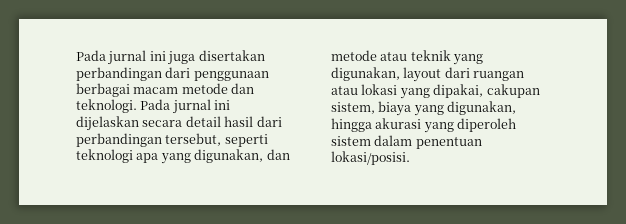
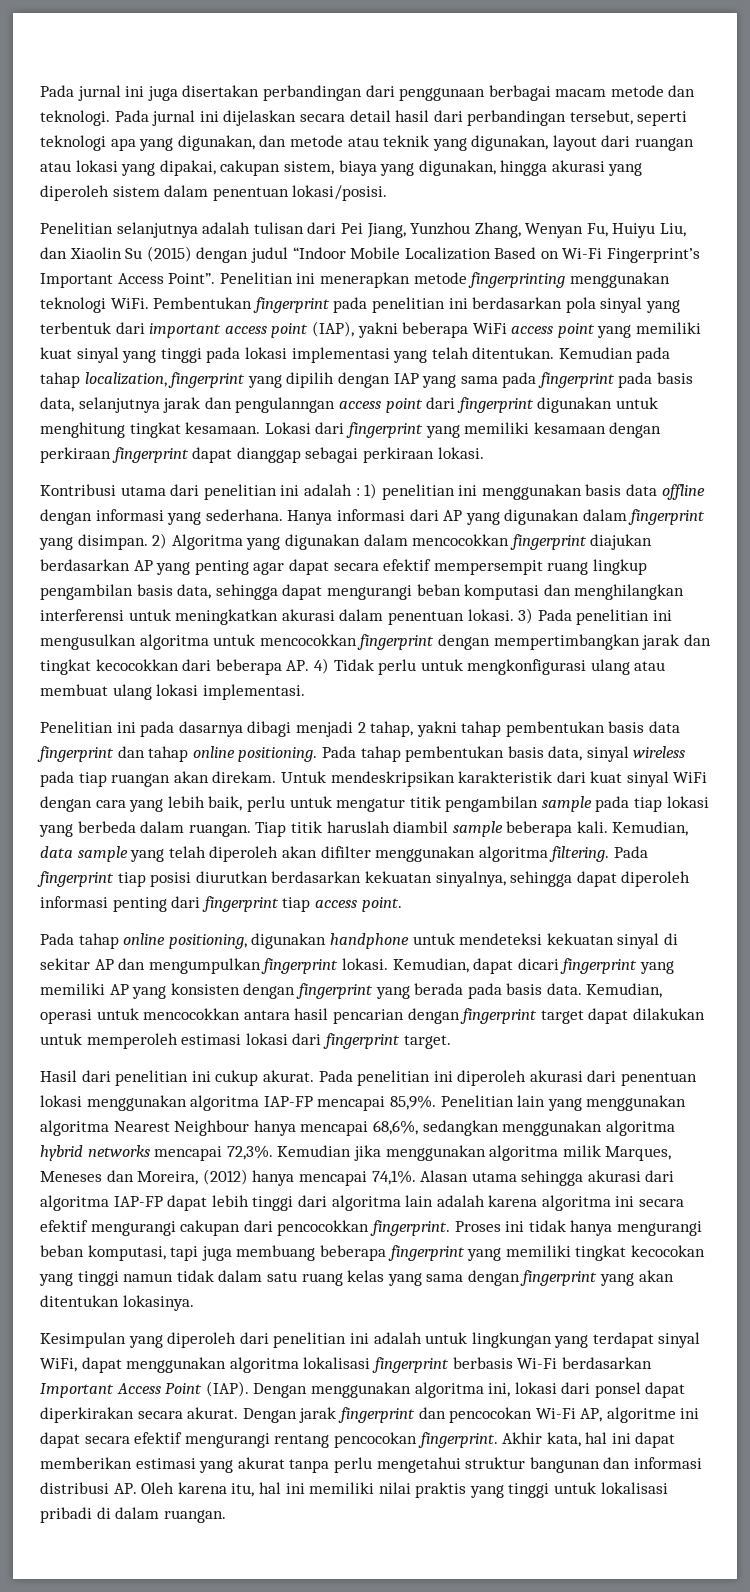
(410, 158) none -> [40,222,687,238] [40,246,701,263] [40,272,670,288] [40,297,680,313] [40,321,702,338] [40,347,671,363] [40,372,694,388] [40,397,658,413] [40,422,662,438] [40,447,484,463] [40,483,705,500] [40,509,706,525] [39,533,653,550] [40,559,647,575] [40,584,685,600] [40,608,672,625] [40,634,711,650] [40,658,666,675] [40,684,305,700] [40,721,681,737] [37,746,686,762] [40,771,708,787] [40,796,709,812] [39,821,689,837] [40,846,648,862] [37,871,691,887] [40,896,402,912] [40,933,678,949] [40,958,674,974] [40,983,663,999] [40,1008,705,1024] [40,1033,451,1049] [40,1070,698,1086] [40,1095,687,1111] [40,1120,675,1136] [40,1145,672,1161] [40,1169,675,1186] [40,1195,685,1211] [40,1220,702,1236] [40,1245,705,1261] [39,1270,674,1286] [40,1295,194,1311] [40,1332,701,1348] [40,1357,652,1373] [40,1381,686,1398] [40,1407,700,1423] [40,1432,676,1448] [40,1457,702,1473] [40,1482,668,1498] [40,1507,226,1523] // Penelitian selanjutnya adalah tulisan dari Pei Jiang, Yunzhou Zhang, Wenyan Fu, Huiyu Liu, dan Xiaolin Su (2015) dengan judul “Indoor Mobile Localization Based on Wi-Fi Fingerprint’s Important Access Point”. Penelitian ini menerapkan metode fingerprinting menggunakan teknologi WiFi. Pembentukan fingerprint pada penelitian ini berdasarkan pola sinyal yang terbentuk dari important access point (IAP), yakni beberapa WiFi access point yang memiliki kuat sinyal yang tinggi pada lokasi implementasi yang telah ditentukan. Kemudian pada tahap localization, fingerprint yang dipilih dengan IAP yang sama pada fingerprint pada basis data, selanjutnya jarak dan pengulanngan access point dari fingerprint digunakan untuk menghitung tingkat kesamaan. Lokasi dari fingerprint yang memiliki kesamaan dengan perkiraan fingerprint dapat dianggap sebagai perkiraan lokasi. // Kontribusi utama dari penelitian ini adalah : 1) penelitian ini menggunakan basis data offline dengan informasi yang sederhana. Hanya informasi dari AP yang digunakan dalam fingerprint yang disimpan. 2) Algoritma yang digunakan dalam mencocokkan fingerprint diajukan berdasarkan AP yang penting agar dapat secara efektif mempersempit ruang lingkup pengambilan basis data, sehingga dapat mengurangi beban komputasi dan menghilangkan interferensi untuk meningkatkan akurasi dalam penentuan lokasi. 3) Pada penelitian ini mengusulkan algoritma untuk mencocokkan fingerprint dengan mempertimbangkan jarak dan tingkat kecocokkan dari beberapa AP. 4) Tidak perlu untuk mengkonfigurasi ulang atau membuat ulang lokasi implementasi. // Penelitian ini pada dasarnya dibagi menjadi 2 tahap, yakni tahap pembentukan basis data fingerprint dan tahap online positioning. Pada tahap pembentukan basis data, sinyal wireless pada tiap ruangan akan direkam. Untuk mendeskripsikan karakteristik dari kuat sinyal WiFi dengan cara yang lebih baik, perlu untuk mengatur titik pengambilan sample pada tiap lokasi yang berbeda dalam ruangan. Tiap titik haruslah diambil sample beberapa kali. Kemudian, data sample yang telah diperoleh akan difilter menggunakan algoritma filtering. Pada fingerprint tiap posisi diurutkan berdasarkan kekuatan sinyalnya, sehingga dapat diperoleh informasi penting dari fingerprint tiap access point. // Pada tahap online positioning, digunakan handphone untuk mendeteksi kekuatan sinyal di sekitar AP dan mengumpulkan fingerprint lokasi. Kemudian, dapat dicari fingerprint yang memiliki AP yang konsisten dengan fingerprint yang berada pada basis data. Kemudian, operasi untuk mencocokkan antara hasil pencarian dengan fingerprint target dapat dilakukan untuk memperoleh estimasi lokasi dari fingerprint target. // Hasil dari penelitian ini cukup akurat. Pada penelitian ini diperoleh akurasi dari penentuan lokasi menggunakan algoritma IAP-FP mencapai 85,9%. Penelitian lain yang menggunakan algoritma Nearest Neighbour hanya mencapai 68,6%, sedangkan menggunakan algoritma hybrid networks mencapai 72,3%. Kemudian jika menggunakan algoritma milik Marques, Meneses dan Moreira, (2012) hanya mencapai 74,1%. Alasan utama sehingga akurasi dari algoritma IAP-FP dapat lebih tinggi dari algoritma lain adalah karena algoritma ini secara efektif mengurangi cakupan dari pencocokkan fingerprint. Proses ini tidak hanya mengurangi beban komputasi, tapi juga membuang beberapa fingerprint yang memiliki tingkat kecocokan yang tinggi namun tidak dalam satu ruang kelas yang sama dengan fingerprint yang akan ditentukan lokasinya. // Kesimpulan yang diperoleh dari penelitian ini adalah untuk lingkungan yang terdapat sinyal WiFi, dapat menggunakan algoritma lokalisasi fingerprint berbasis Wi-Fi berdasarkan Important Access Point (IAP). Dengan menggunakan algoritma ini, lokasi dari ponsel dapat diperkirakan secara akurat. Dengan jarak fingerprint dan pencocokan Wi-Fi AP, algoritme ini dapat secara efektif mengurangi rentang pencocokan fingerprint. Akhir kata, hal ini dapat memberikan estimasi yang akurat tanpa perlu mengetahui struktur bangunan dan informasi distribusi AP. Oleh karena itu, hal ini memiliki nilai praktis yang tinggi untuk lokalisasi pribadi di dalam ruangan.

